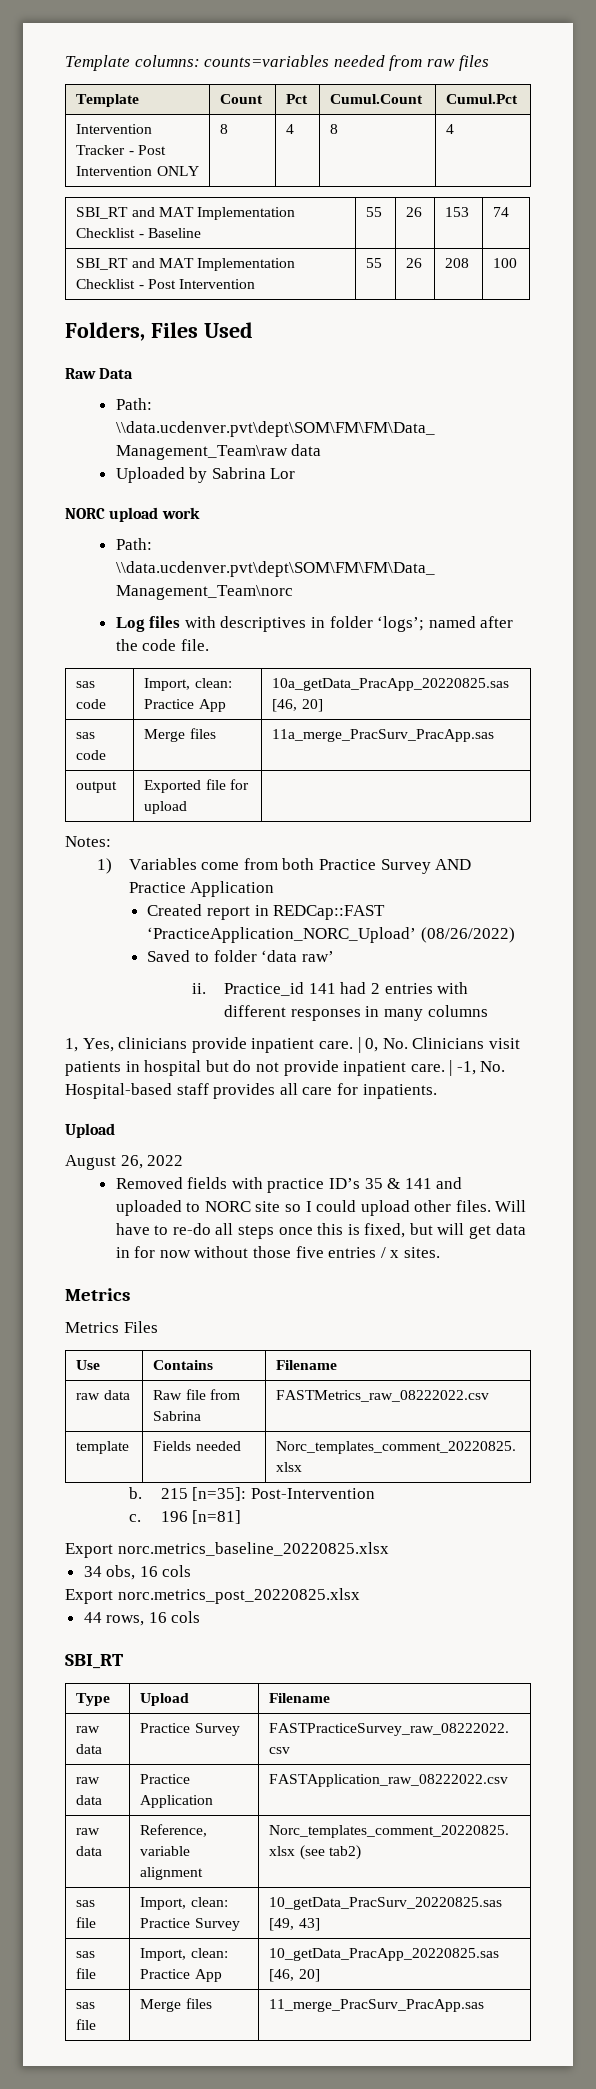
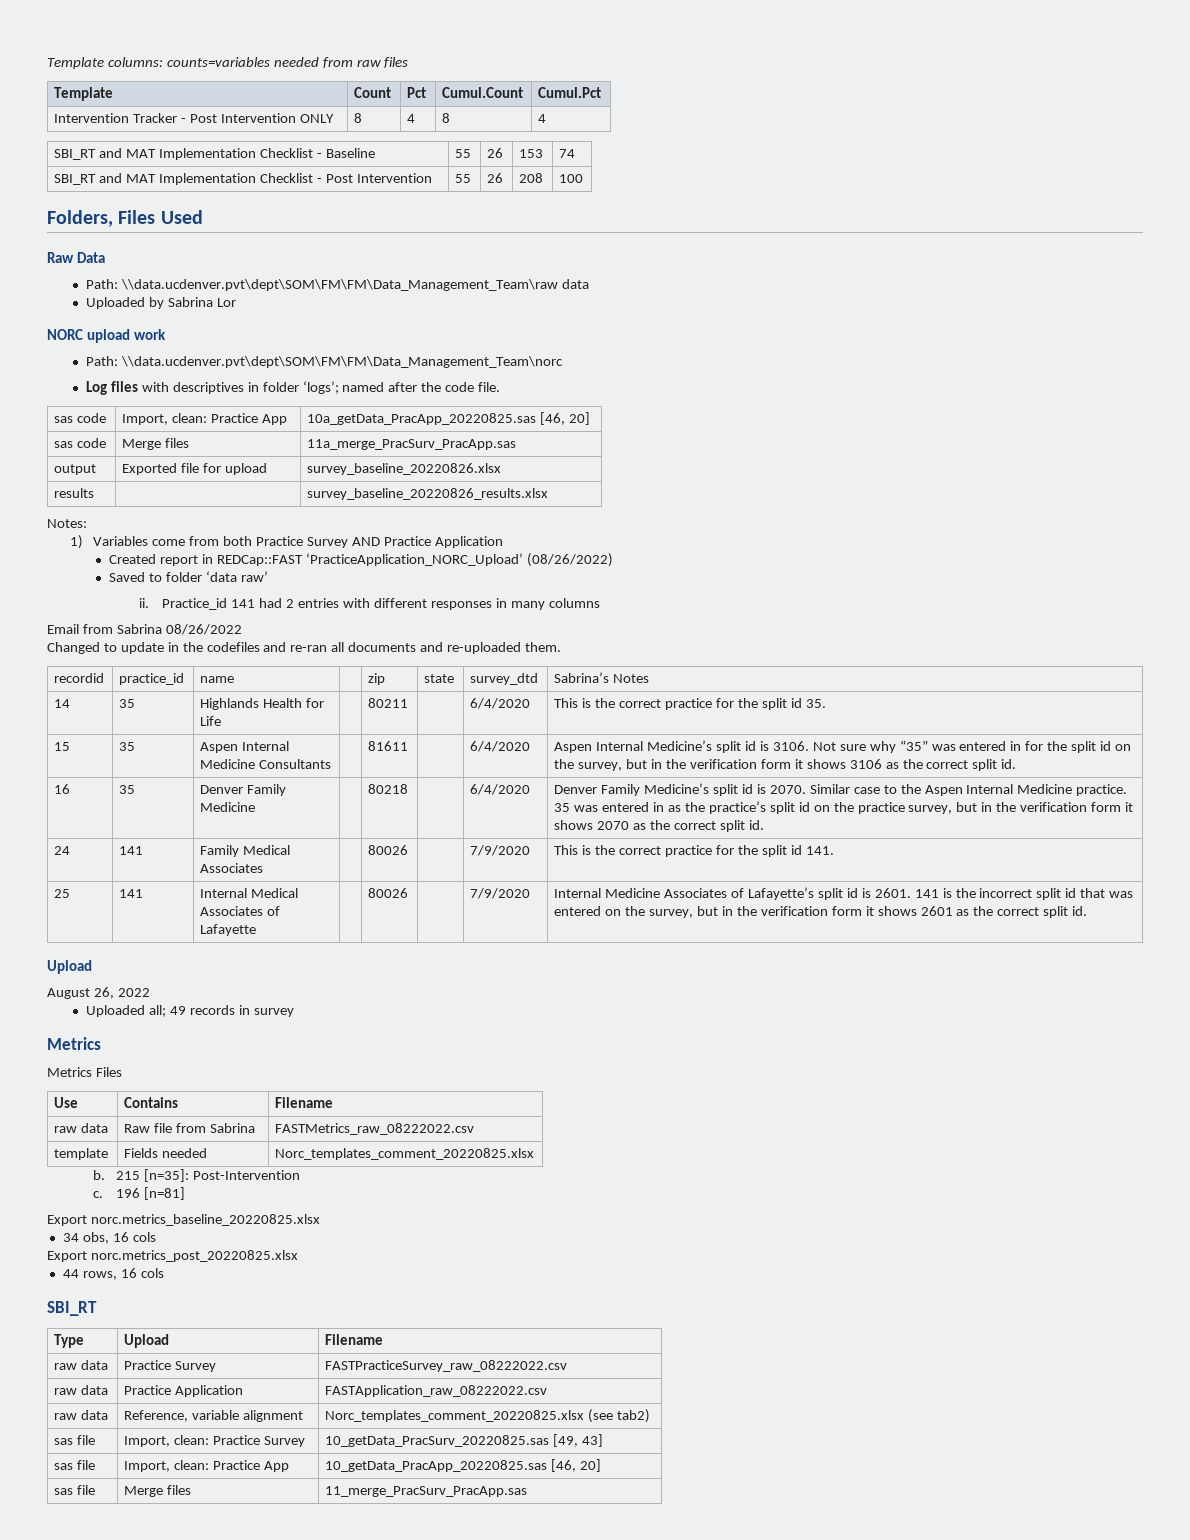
(188, 807) none -> [307,463,502,475] [54,488,95,498] [307,488,549,500] survey_baseline_20220826.xlsx // results | | survey_baseline_20220826_results.xlsx
[65,1037,520,1053] [65,1060,506,1076] [65,1083,437,1099] [65,1123,115,1138] [65,1155,184,1170] [115,1177,463,1193] [115,1200,527,1216] [115,1223,526,1239] [115,1246,440,1258] 1, Yes, clinicians provide inpatient care. | 0, No. Clinicians visit patients in hospital but do not provide inpatient care. | -1, No. Hospital-based staff provides all care for inpatients. // Upload // August 26, 2022 // Removed fields with practice ID’s 35 & 141 and uploaded to NORC site so I could upload other files. Will have to re-do all steps once this is fixed, but will get data in for now without those five entries / x sites. -> [47,624,242,635] [47,642,561,654] [54,673,105,683] [119,673,185,685] [200,676,235,683] [368,673,386,685] [424,674,455,683] [470,673,539,685] [554,672,650,683] [54,699,71,708] [119,699,136,708] [200,698,325,710] [200,716,222,726] [368,698,409,708] [470,698,531,709] [554,698,826,710] [54,742,71,751] [119,742,136,751] [200,741,290,753] [200,759,332,769] [368,741,409,751] [470,741,531,752] [554,740,1131,753] [554,759,1017,771] [54,784,71,794] [119,785,136,794] [200,784,287,796] [200,802,256,812] [368,784,409,794] [470,784,531,795] [554,783,1128,796] [554,801,1133,814] [554,820,764,832] [54,846,71,855] [119,846,144,855] [200,845,291,857] [200,863,264,873] [368,845,409,855] [470,845,531,856] [554,845,834,857] [54,889,71,898] [119,889,144,898] [200,888,299,898] [200,906,281,916] [200,924,257,936] [368,888,409,898] [470,888,531,899] [554,887,1134,900] [554,906,1088,918] [47,960,92,974] [47,987,150,999] [86,1005,294,1017] Email from Sabrina 08/26/2022 // Changed to update in the codefiles and re-ran all documents and re-uploaded them. // recordid | practice_id | name | | zip | state | survey_dtd | Sabrina’s Notes // 14 | 35 | Highlands Health for Life | | 80211 | | 6/4/2020 | This is the correct practice for the split id 35. // 15 | 35 | Aspen Internal Medicine Consultants | | 81611 | | 6/4/2020 | Aspen Internal Medicine’s split id is 3106. Not sure why “35” was entered in for the split id on the survey, but in the verification form it shows 3106 as the correct split id. // 16 | 35 | Denver Family Medicine | | 80218 | | 6/4/2020 | Denver Family Medicine’s split id is 2070. Similar case to the Aspen Internal Medicine practice. 35 was entered in as the practice’s split id on the practice survey, but in the verification form it shows 2070 as the correct split id. // 24 | 141 | Family Medical Associates | | 80026 | | 7/9/2020 | This is the correct practice for the split id 141. // 25 | 141 | Internal Medical Associates of Lafayette | | 80026 | | 7/9/2020 | Internal Medicine Associates of Lafayette’s split id is 2601. 141 is the incorrect split id that was entered on the survey, but in the verification form it shows 2601 as the correct split id. // Upload // August 26, 2022 // Uploaded all; 49 records in survey

